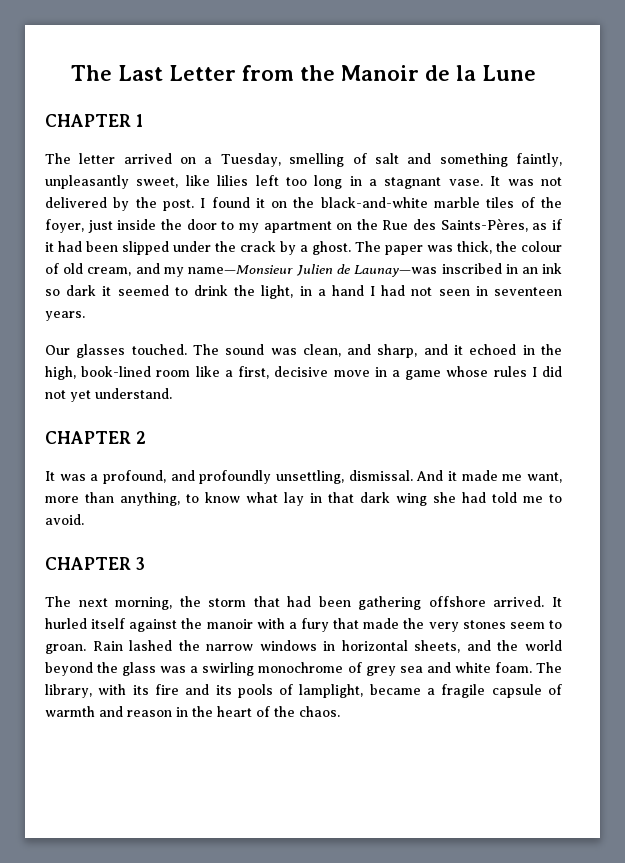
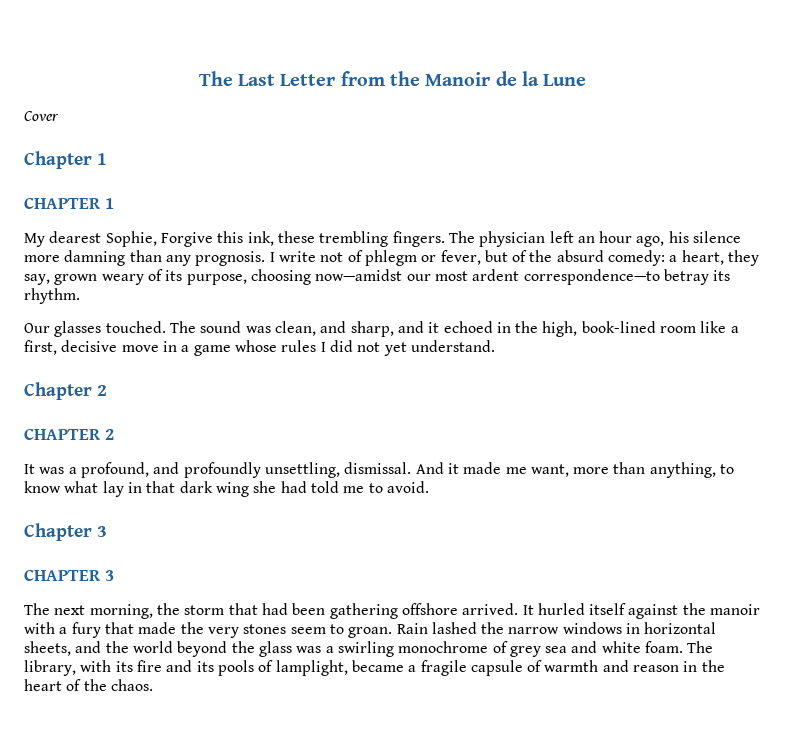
(536, 73) none -> [24,111,59,121] [24,151,107,169] // Cover // Chapter 1
[45,153,563,167] [45,175,562,189] [45,197,563,211] [45,218,563,233] [45,241,562,255] [45,263,563,277] [45,285,562,299] [45,311,85,321] The letter arrived on a Tuesday, smelling of salt and something faintly, unpleasantly sweet, like lilies left too long in a stagnant vase. It was not delivered by the post. I found it on the black-and-white marble tiles of the foyer, just inside the door to my apartment on the Rue des Saints-Pères, as if it had been slipped under the crack by a ghost. The paper was thick, the colour of old cream, and my name—Monsieur Julien de Launay—was inscribed in an ink so dark it seemed to drink the light, in a hand I had not seen in seventeen years. -> [24,231,742,247] [24,250,760,266] [24,269,731,285] [24,288,80,304] My dearest Sophie, Forgive this ink, these trembling fingers. The physician left an hour ago, his silence more damning than any prognosis. I write not of phlegm or fever, but of the absurd comedy: a heart, they say, grown weary of its purpose, choosing now—amidst our most ardent correspondence—to betray its rhythm.
(172, 393) none -> [24,382,107,400] // Chapter 2
(84, 519) none -> [24,523,107,541] // Chapter 3

